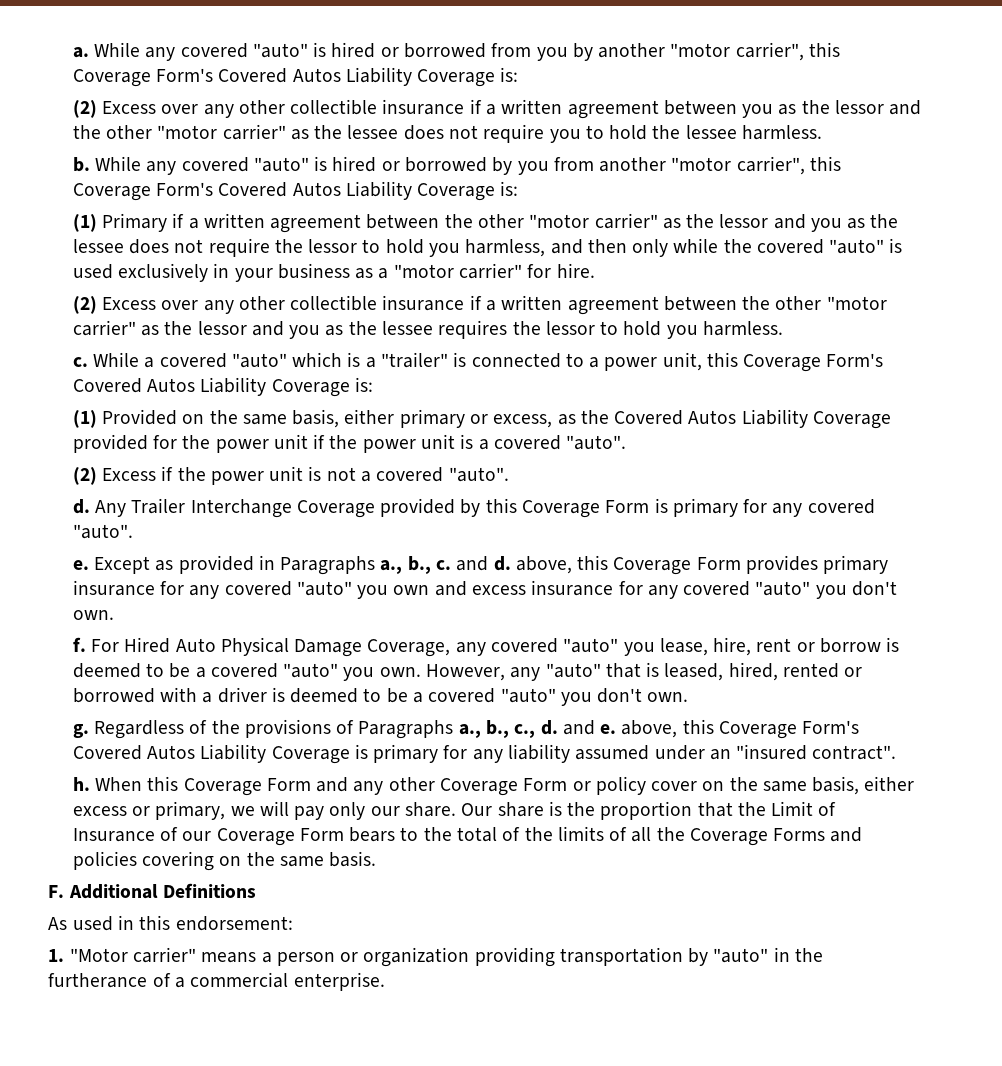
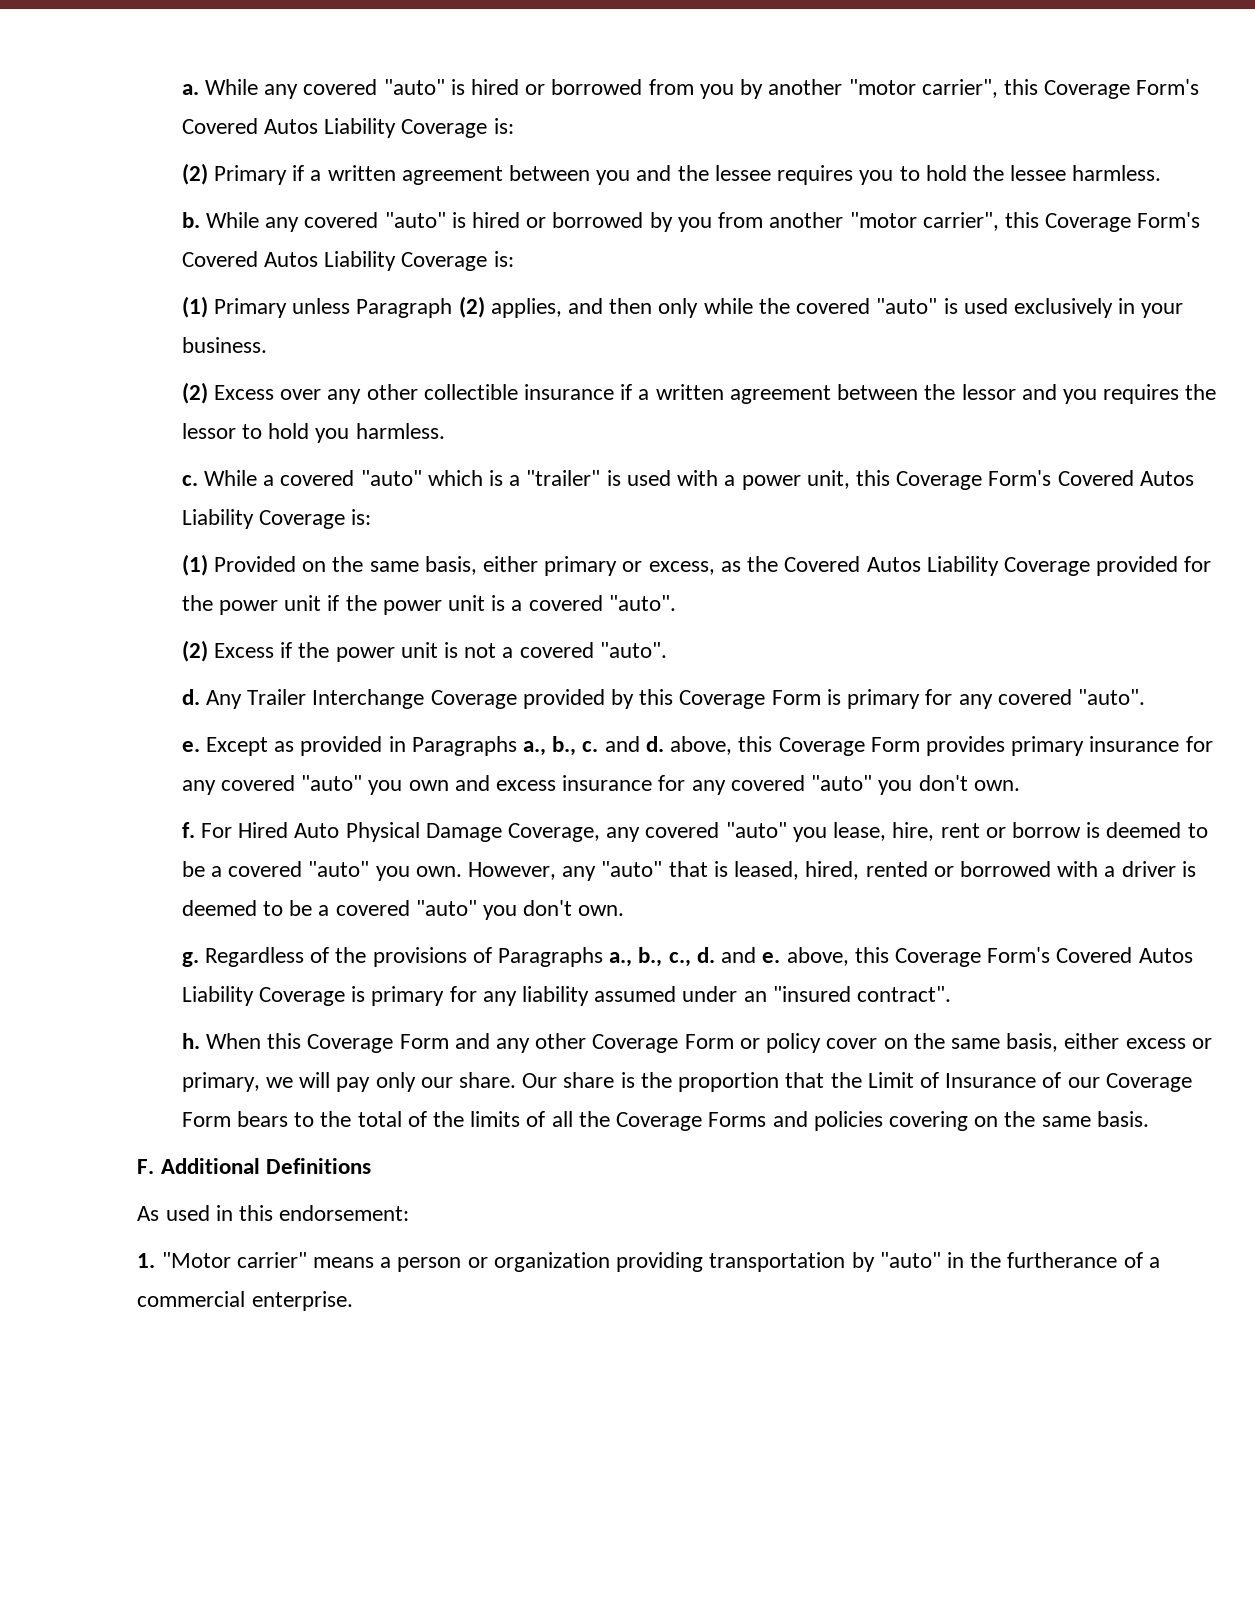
[102,99,465,118] Excess over any other collectible insurance -> [213,165,287,185] Primary
[778,100,922,115] [72,124,545,143] as the lessor and the other "motor carrier" as the lessee does not require -> [636,165,854,185] and the lessee requires
[172,213,899,233] [72,238,546,257] if a written agreement between the other "motor carrier" as the lessor and you as the lessee does not require the lessor to hold you harmless, -> [292,296,562,318] unless Paragraph (2) applies,
[277,263,595,279] business as a "motor carrier" for hire. -> [181,337,267,353] business.
[775,296,887,310] [72,320,434,339] other "motor carrier" as the lessor and you as the lessee -> [961,384,1097,404] lessor and you
[471,353,584,368] connected to -> [626,470,719,486] used with

